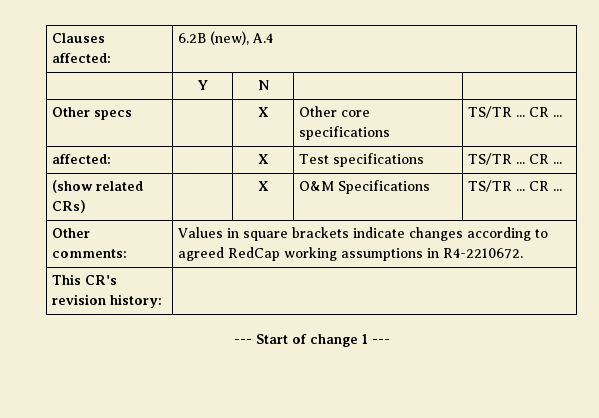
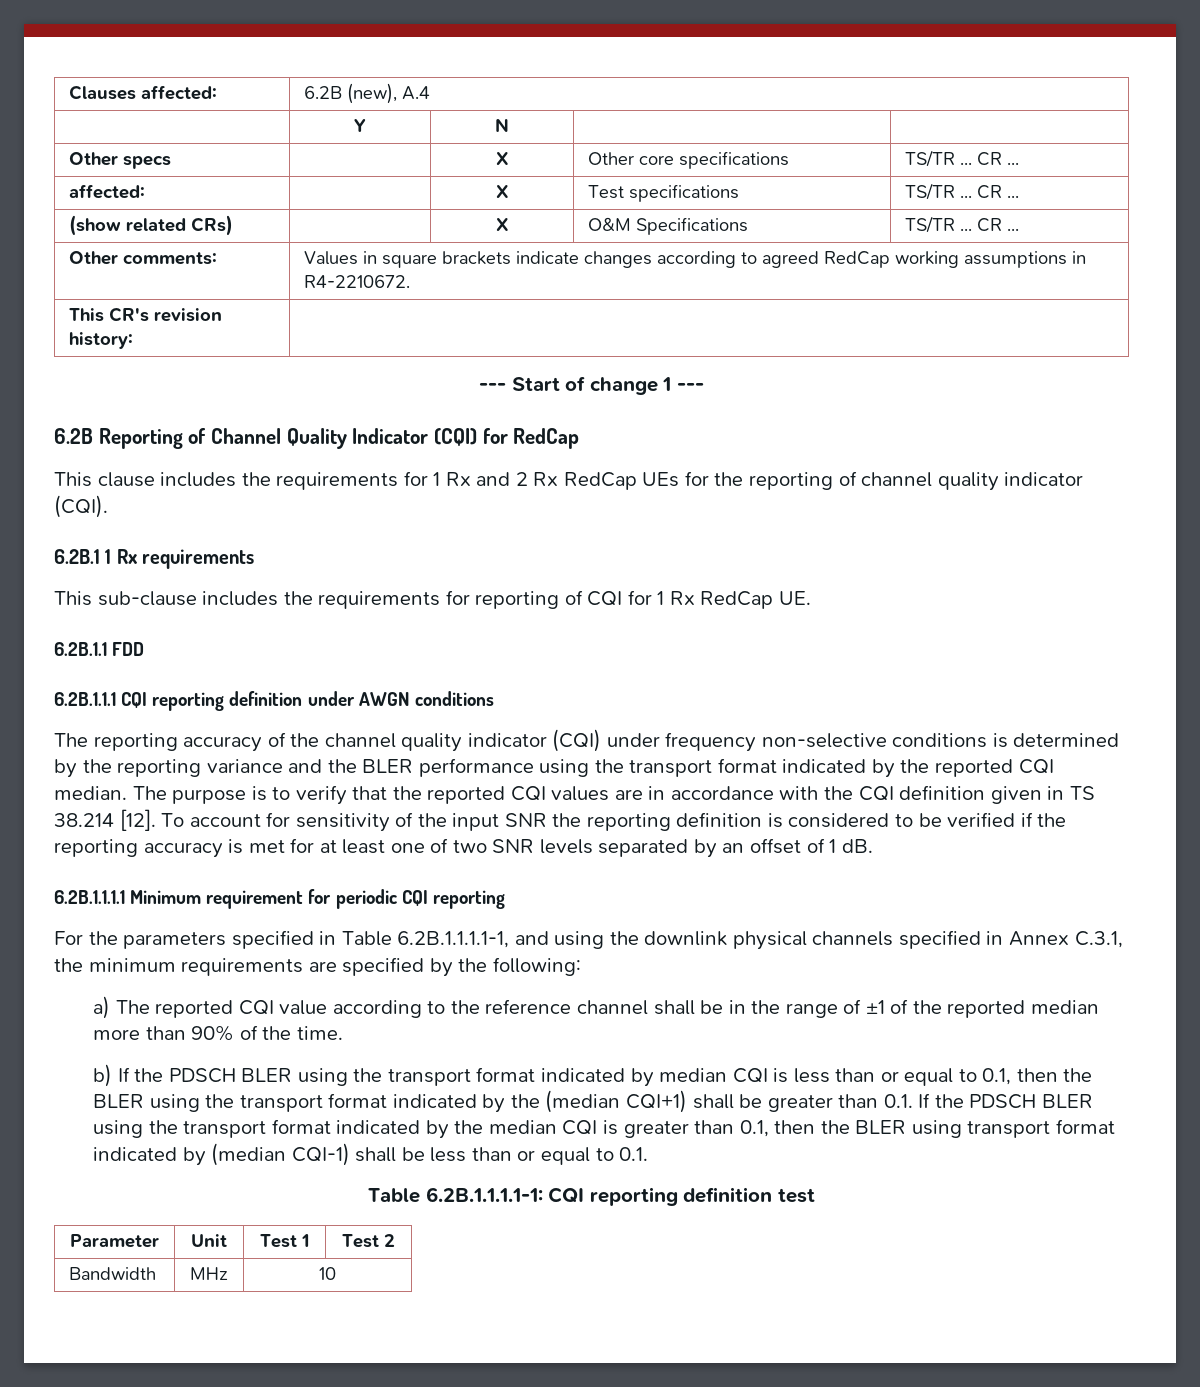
(390, 341) none -> [54,428,580,449] [54,471,1084,491] [54,495,108,518] [54,549,255,569] [54,590,811,609] [54,642,145,656] [54,691,494,711] [54,729,1120,752] [54,758,1054,778] [54,785,1095,805] [54,809,1067,832] [54,838,873,858] [54,889,505,909] [54,930,1123,950] [54,957,581,977] [93,996,1099,1019] [93,1025,343,1041] [93,1064,1093,1087] [93,1090,1093,1113] [93,1119,1115,1139] [93,1143,649,1166] [368,1187,815,1206] [70,1234,159,1248] [191,1234,227,1247] [259,1234,310,1248] [342,1234,395,1248] [69,1267,157,1280] [190,1267,228,1280] [319,1267,336,1280] // 6.2B Reporting of Channel Quality Indicator (CQI) for RedCap // This clause includes the requirements for 1 Rx and 2 Rx RedCap UEs for the reporting of channel quality indicator (CQI). // 6.2B.1 1 Rx requirements // This sub-clause includes the requirements for reporting of CQI for 1 Rx RedCap UE. // 6.2B.1.1 FDD // 6.2B.1.1.1 CQI reporting definition under AWGN conditions // The reporting accuracy of the channel quality indicator (CQI) under frequency non-selective conditions is determined by the reporting variance and the BLER performance using the transport format indicated by the reported CQI median. The purpose is to verify that the reported CQI values are in accordance with the CQI definition given in TS 38.214 [12]. To account for sensitivity of the input SNR the reporting definition is considered to be verified if the reporting accuracy is met for at least one of two SNR levels separated by an offset of 1 dB. // 6.2B.1.1.1.1 Minimum requirement for periodic CQI reporting // For the parameters specified in Table 6.2B.1.1.1.1-1, and using the downlink physical channels specified in Annex C.3.1, the minimum requirements are specified by the following: // a) The reported CQI value according to the reference channel shall be in the range of ±1 of the reported median more than 90% of the time. // b) If the PDSCH BLER using the transport format indicated by median CQI is less than or equal to 0.1, then the BLER using the transport format indicated by the (median CQI+1) shall be greater than 0.1. If the PDSCH BLER using the transport format indicated by the median CQI is greater than 0.1, then the BLER using transport format indicated by (median CQI-1) shall be less than or equal to 0.1. // Table 6.2B.1.1.1.1-1: CQI reporting definition test // Parameter | Unit | Test 1 | Test 2 // Bandwidth | MHz | 10

